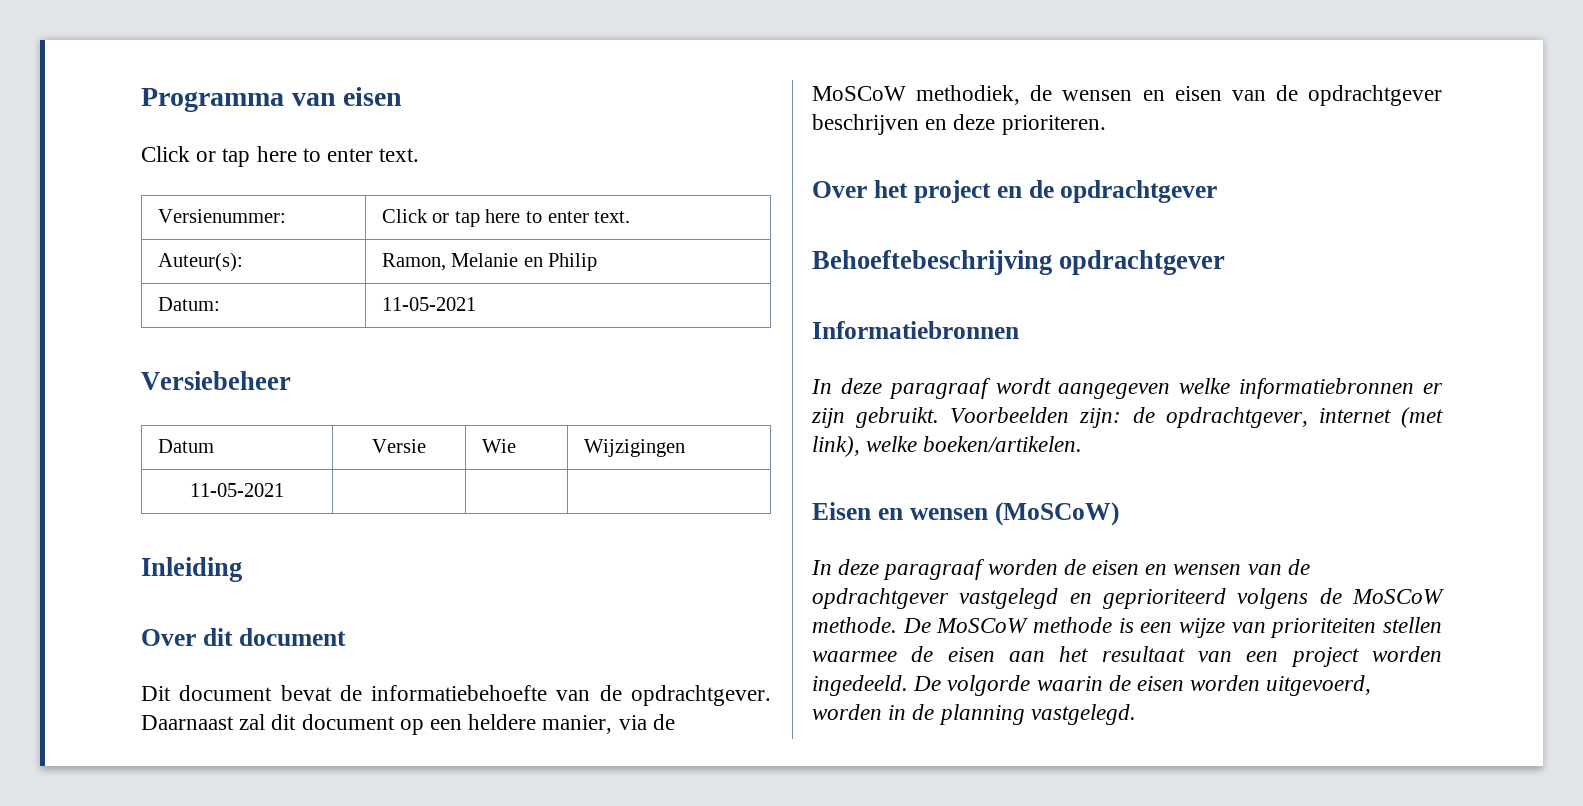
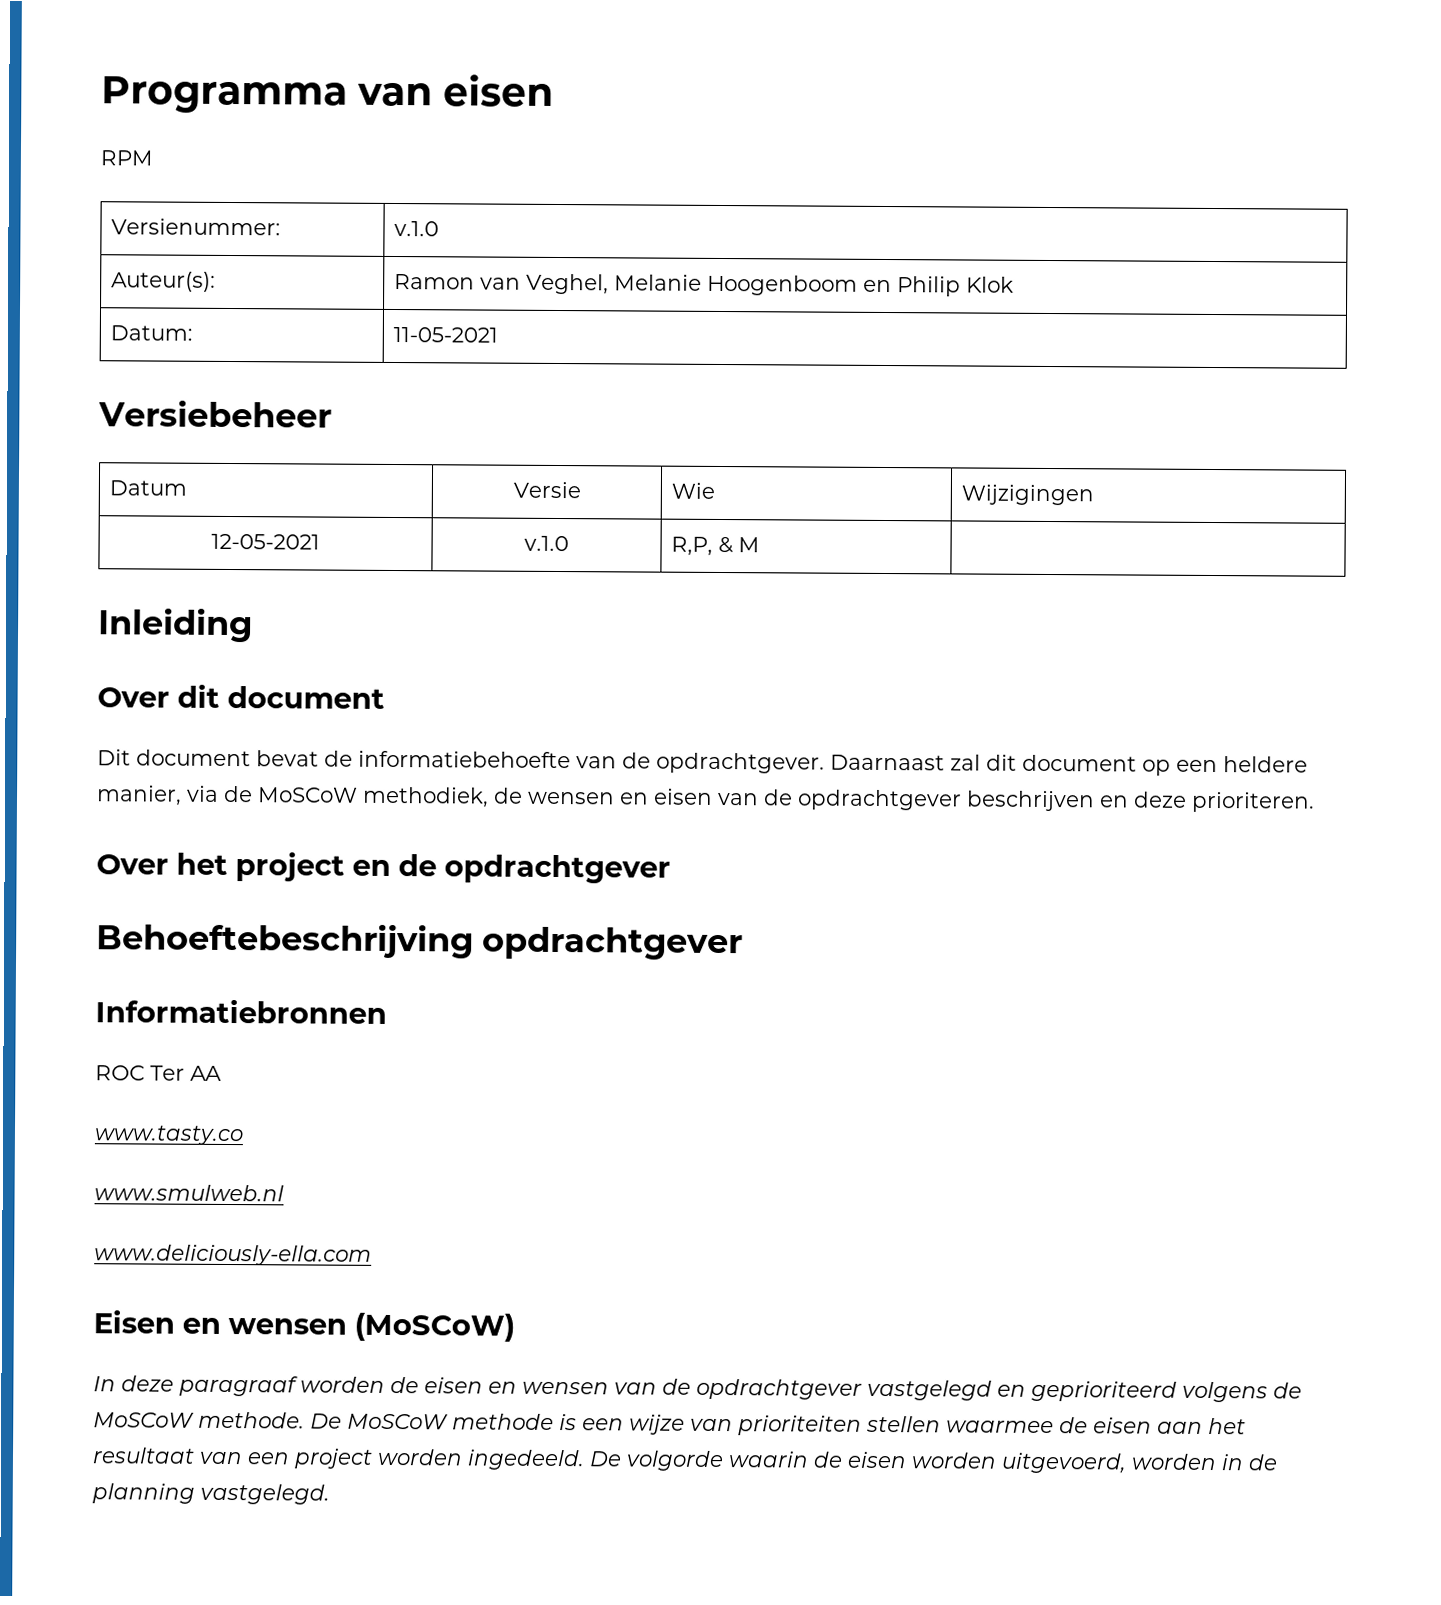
[141,146,420,167] [157,209,286,223] [381,209,631,227] [157,252,243,272] [381,253,519,271] Click or tap here to enter text. // Versienummer: | Click or tap here to enter text. // Auteur(s): | Ramon, Melanie -> [100,150,153,166] [111,218,282,236] [394,220,440,237] [111,271,217,292] [394,273,859,296] RPM // Versienummer: | v.1.0 // Auteur(s): | Ramon van Veghel, Melanie Hoogenboom
(598, 262) none -> [966,276,1015,293] Klok
[190,483,284,497] 11-05-2021 | | -> [211,533,320,550] [524,535,569,552] [671,536,761,556] 12-05-2021 | v.1.0 | R,P, & M
[811,378,1443,399] [811,407,1443,428] [812,436,1083,457] In deze paragraaf wordt aangegeven welke informatiebronnen er zijn gebruikt. Voorbeelden zijn: de opdrachtgever, internet (met link), welke boeken/artikelen. -> [95,1065,222,1081] [94,1125,244,1146] [94,1184,284,1202] [94,1244,372,1266] ROC Ter AA // www.tasty.co // www.smulweb.nl // www.deliciously-ella.com

